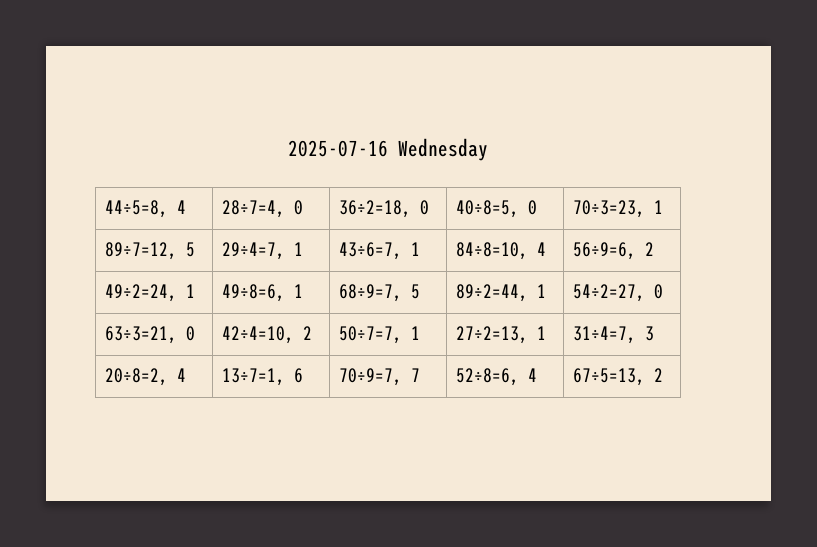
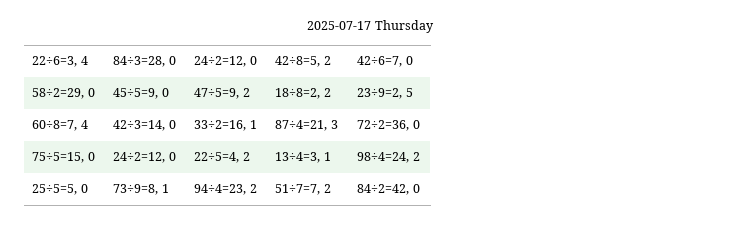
[288,138,488,161] [104,200,186,218] [221,200,303,218] [338,200,429,218] [455,200,537,218] [572,200,663,218] [104,242,195,260] [221,242,303,260] [338,242,420,260] [455,242,546,260] [572,242,654,260] [104,284,195,302] [221,284,303,302] [338,284,420,302] [455,284,546,302] [572,284,663,302] [104,326,195,344] [221,326,312,344] [338,326,420,344] [455,326,546,344] [572,326,654,344] [104,368,186,386] [221,368,303,386] [338,368,420,386] [455,368,537,386] [572,368,663,386] 2025-07-16 Wednesday // 44÷5=8, 4 | 28÷7=4, 0 | 36÷2=18, 0 | 40÷8=5, 0 | 70÷3=23, 1 // 89÷7=12, 5 | 29÷4=7, 1 | 43÷6=7, 1 | 84÷8=10, 4 | 56÷9=6, 2 // 49÷2=24, 1 | 49÷8=6, 1 | 68÷9=7, 5 | 89÷2=44, 1 | 54÷2=27, 0 // 63÷3=21, 0 | 42÷4=10, 2 | 50÷7=7, 1 | 27÷2=13, 1 | 31÷4=7, 3 // 20÷8=2, 4 | 13÷7=1, 6 | 70÷9=7, 7 | 52÷8=6, 4 | 67÷5=13, 2 -> [307,20,434,33] [32,56,88,67] [113,56,176,67] [194,56,257,67] [275,56,331,67] [357,56,413,67] [32,88,95,99] [113,88,169,99] [194,88,250,99] [275,88,331,99] [357,88,413,99] [32,120,88,131] [113,120,176,131] [194,120,257,131] [275,120,338,131] [357,120,420,131] [32,152,95,163] [113,152,176,163] [194,152,250,163] [275,152,331,163] [357,152,420,163] [32,184,88,195] [113,184,169,195] [194,184,257,195] [275,184,331,195] [357,184,420,195] 2025-07-17 Thursday // 22÷6=3, 4 | 84÷3=28, 0 | 24÷2=12, 0 | 42÷8=5, 2 | 42÷6=7, 0 // 58÷2=29, 0 | 45÷5=9, 0 | 47÷5=9, 2 | 18÷8=2, 2 | 23÷9=2, 5 // 60÷8=7, 4 | 42÷3=14, 0 | 33÷2=16, 1 | 87÷4=21, 3 | 72÷2=36, 0 // 75÷5=15, 0 | 24÷2=12, 0 | 22÷5=4, 2 | 13÷4=3, 1 | 98÷4=24, 2 // 25÷5=5, 0 | 73÷9=8, 1 | 94÷4=23, 2 | 51÷7=7, 2 | 84÷2=42, 0

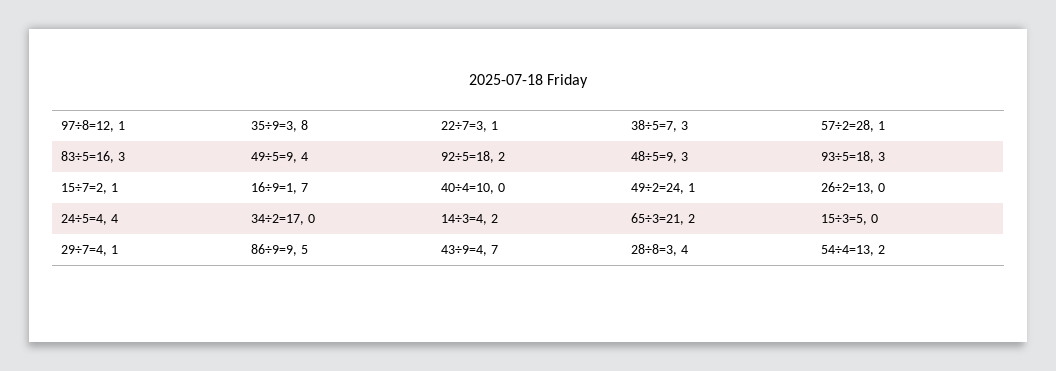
[307,20,434,33] [32,56,88,67] [113,56,176,67] [194,56,257,67] [275,56,331,67] [357,56,413,67] [32,88,95,99] [113,88,169,99] [194,88,250,99] [275,88,331,99] [357,88,413,99] [32,120,88,131] [113,120,176,131] [194,120,257,131] [275,120,338,131] [357,120,420,131] [32,152,95,163] [113,152,176,163] [194,152,250,163] [275,152,331,163] [357,152,420,163] [32,184,88,195] [113,184,169,195] [194,184,257,195] [275,184,331,195] [357,184,420,195] 2025-07-17 Thursday // 22÷6=3, 4 | 84÷3=28, 0 | 24÷2=12, 0 | 42÷8=5, 2 | 42÷6=7, 0 // 58÷2=29, 0 | 45÷5=9, 0 | 47÷5=9, 2 | 18÷8=2, 2 | 23÷9=2, 5 // 60÷8=7, 4 | 42÷3=14, 0 | 33÷2=16, 1 | 87÷4=21, 3 | 72÷2=36, 0 // 75÷5=15, 0 | 24÷2=12, 0 | 22÷5=4, 2 | 13÷4=3, 1 | 98÷4=24, 2 // 25÷5=5, 0 | 73÷9=8, 1 | 94÷4=23, 2 | 51÷7=7, 2 | 84÷2=42, 0 -> [468,74,589,88] [60,120,125,132] [250,120,308,132] [440,121,498,132] [630,120,688,132] [820,120,885,132] [60,151,125,163] [250,152,308,163] [440,151,505,163] [630,151,688,163] [820,151,885,163] [60,183,118,194] [250,182,308,194] [440,183,505,194] [630,183,695,194] [820,182,885,194] [60,214,118,225] [250,214,315,225] [440,214,498,225] [630,213,695,225] [820,214,878,225] [60,245,118,256] [250,244,308,256] [440,245,498,256] [630,244,688,256] [820,245,885,256] 2025-07-18 Friday // 97÷8=12, 1 | 35÷9=3, 8 | 22÷7=3, 1 | 38÷5=7, 3 | 57÷2=28, 1 // 83÷5=16, 3 | 49÷5=9, 4 | 92÷5=18, 2 | 48÷5=9, 3 | 93÷5=18, 3 // 15÷7=2, 1 | 16÷9=1, 7 | 40÷4=10, 0 | 49÷2=24, 1 | 26÷2=13, 0 // 24÷5=4, 4 | 34÷2=17, 0 | 14÷3=4, 2 | 65÷3=21, 2 | 15÷3=5, 0 // 29÷7=4, 1 | 86÷9=9, 5 | 43÷9=4, 7 | 28÷8=3, 4 | 54÷4=13, 2

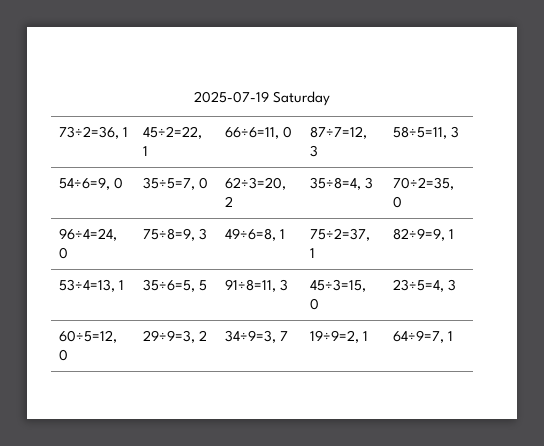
[468,74,589,88] [60,120,125,132] [250,120,308,132] [440,121,498,132] [630,120,688,132] [820,120,885,132] [60,151,125,163] [250,152,308,163] [440,151,505,163] [630,151,688,163] [820,151,885,163] [60,183,118,194] [250,182,308,194] [440,183,505,194] [630,183,695,194] [820,182,885,194] [60,214,118,225] [250,214,315,225] [440,214,498,225] [630,213,695,225] [820,214,878,225] [60,245,118,256] [250,244,308,256] [440,245,498,256] [630,244,688,256] [820,245,885,256] 2025-07-18 Friday // 97÷8=12, 1 | 35÷9=3, 8 | 22÷7=3, 1 | 38÷5=7, 3 | 57÷2=28, 1 // 83÷5=16, 3 | 49÷5=9, 4 | 92÷5=18, 2 | 48÷5=9, 3 | 93÷5=18, 3 // 15÷7=2, 1 | 16÷9=1, 7 | 40÷4=10, 0 | 49÷2=24, 1 | 26÷2=13, 0 // 24÷5=4, 4 | 34÷2=17, 0 | 14÷3=4, 2 | 65÷3=21, 2 | 15÷3=5, 0 // 29÷7=4, 1 | 86÷9=9, 5 | 43÷9=4, 7 | 28÷8=3, 4 | 54÷4=13, 2 -> [193,91,331,106] [58,126,128,139] [142,126,202,139] [142,146,148,156] [224,126,292,139] [309,126,367,139] [309,145,318,157] [392,126,459,139] [58,177,123,190] [142,177,208,190] [224,177,286,190] [224,196,233,207] [309,177,373,190] [392,177,454,190] [392,196,402,208] [58,228,117,241] [58,247,68,259] [142,228,207,241] [224,228,285,241] [309,228,370,241] [309,248,315,258] [392,228,454,241] [58,279,124,292] [142,279,207,292] [224,279,288,292] [309,279,366,292] [309,298,319,310] [392,279,456,292] [58,330,117,343] [58,349,68,361] [142,330,207,343] [224,330,288,343] [309,330,368,343] [392,330,453,343] 2025-07-19 Saturday // 73÷2=36, 1 | 45÷2=22, 1 | 66÷6=11, 0 | 87÷7=12, 3 | 58÷5=11, 3 // 54÷6=9, 0 | 35÷5=7, 0 | 62÷3=20, 2 | 35÷8=4, 3 | 70÷2=35, 0 // 96÷4=24, 0 | 75÷8=9, 3 | 49÷6=8, 1 | 75÷2=37, 1 | 82÷9=9, 1 // 53÷4=13, 1 | 35÷6=5, 5 | 91÷8=11, 3 | 45÷3=15, 0 | 23÷5=4, 3 // 60÷5=12, 0 | 29÷9=3, 2 | 34÷9=3, 7 | 19÷9=2, 1 | 64÷9=7, 1

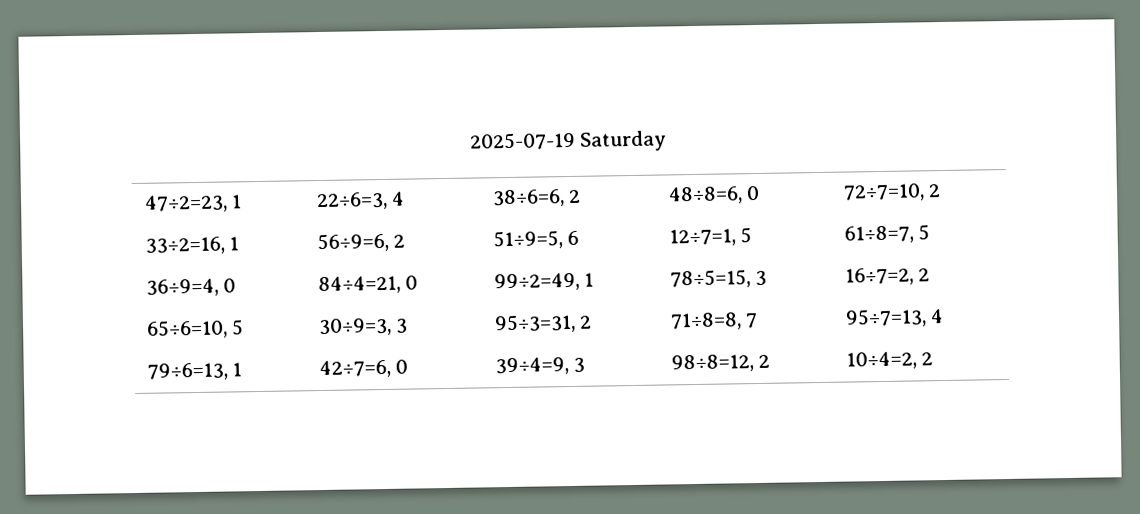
[58,126,128,139] [142,126,202,139] [142,146,148,156] [224,126,292,139] [309,126,367,139] [309,145,318,157] [392,126,459,139] [58,177,123,190] [142,177,208,190] [224,177,286,190] [224,196,233,207] [309,177,373,190] [392,177,454,190] [392,196,402,208] [58,228,117,241] [58,247,68,259] [142,228,207,241] [224,228,285,241] [309,228,370,241] [309,248,315,258] [392,228,454,241] [58,279,124,292] [142,279,207,292] [224,279,288,292] [309,279,366,292] [309,298,319,310] [392,279,456,292] [58,330,117,343] [58,349,68,361] [142,330,207,343] [224,330,288,343] [309,330,368,343] [392,330,453,343] 73÷2=36, 1 | 45÷2=22, 1 | 66÷6=11, 0 | 87÷7=12, 3 | 58÷5=11, 3 // 54÷6=9, 0 | 35÷5=7, 0 | 62÷3=20, 2 | 35÷8=4, 3 | 70÷2=35, 0 // 96÷4=24, 0 | 75÷8=9, 3 | 49÷6=8, 1 | 75÷2=37, 1 | 82÷9=9, 1 // 53÷4=13, 1 | 35÷6=5, 5 | 91÷8=11, 3 | 45÷3=15, 0 | 23÷5=4, 3 // 60÷5=12, 0 | 29÷9=3, 2 | 34÷9=3, 7 | 19÷9=2, 1 | 64÷9=7, 1 -> [143,194,243,213] [315,191,406,211] [491,189,582,208] [667,185,761,205] [842,183,942,202] [144,236,240,255] [316,232,406,253] [492,230,580,250] [668,227,753,247] [843,224,931,244] [145,278,237,297] [317,275,419,295] [493,272,595,292] [669,269,768,289] [844,267,931,286] [145,319,245,339] [317,317,409,337] [493,313,593,334] [669,312,759,331] [844,308,945,328] [146,362,243,381] [318,359,409,379] [494,357,586,376] [670,354,771,373] [845,351,934,370] 47÷2=23, 1 | 22÷6=3, 4 | 38÷6=6, 2 | 48÷8=6, 0 | 72÷7=10, 2 // 33÷2=16, 1 | 56÷9=6, 2 | 51÷9=5, 6 | 12÷7=1, 5 | 61÷8=7, 5 // 36÷9=4, 0 | 84÷4=21, 0 | 99÷2=49, 1 | 78÷5=15, 3 | 16÷7=2, 2 // 65÷6=10, 5 | 30÷9=3, 3 | 95÷3=31, 2 | 71÷8=8, 7 | 95÷7=13, 4 // 79÷6=13, 1 | 42÷7=6, 0 | 39÷4=9, 3 | 98÷8=12, 2 | 10÷4=2, 2

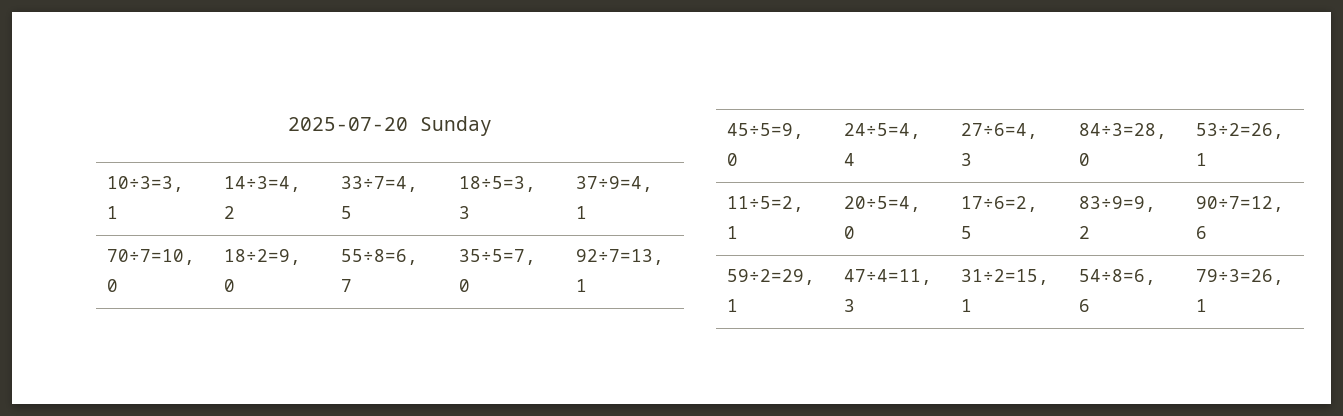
[469,130,668,152] [143,194,243,213] [315,191,406,211] [491,189,582,208] [667,185,761,205] [842,183,942,202] [144,236,240,255] [316,232,406,253] [492,230,580,250] [668,227,753,247] [843,224,931,244] [145,278,237,297] [317,275,419,295] [493,272,595,292] [669,269,768,289] [844,267,931,286] [145,319,245,339] [317,317,409,337] [493,313,593,334] [669,312,759,331] [844,308,945,328] [146,362,243,381] [318,359,409,379] [494,357,586,376] [670,354,771,373] [845,351,934,370] 2025-07-19 Saturday // 47÷2=23, 1 | 22÷6=3, 4 | 38÷6=6, 2 | 48÷8=6, 0 | 72÷7=10, 2 // 33÷2=16, 1 | 56÷9=6, 2 | 51÷9=5, 6 | 12÷7=1, 5 | 61÷8=7, 5 // 36÷9=4, 0 | 84÷4=21, 0 | 99÷2=49, 1 | 78÷5=15, 3 | 16÷7=2, 2 // 65÷6=10, 5 | 30÷9=3, 3 | 95÷3=31, 2 | 71÷8=8, 7 | 95÷7=13, 4 // 79÷6=13, 1 | 42÷7=6, 0 | 39÷4=9, 3 | 98÷8=12, 2 | 10÷4=2, 2 -> [288,116,492,136] [106,176,184,192] [106,206,118,219] [223,176,301,192] [223,206,235,219] [340,176,418,192] [340,206,352,219] [458,176,536,192] [458,206,470,219] [575,176,653,192] [575,206,587,219] [106,249,195,265] [106,279,118,292] [223,249,301,265] [223,279,235,292] [340,249,418,265] [340,279,352,292] [458,249,536,265] [458,279,470,292] [575,249,664,265] [575,279,587,292] [726,123,804,139] [726,153,738,166] [843,123,921,139] [843,153,855,166] [960,123,1038,139] [960,153,972,166] [1078,123,1167,139] [1078,153,1090,166] [1195,123,1284,139] [1195,153,1207,166] [726,196,804,212] [726,226,738,239] [843,196,921,212] [843,226,855,239] [960,196,1038,212] [960,226,972,239] [1078,196,1156,212] [1078,226,1090,239] [1195,196,1284,212] [1195,226,1207,239] [726,269,815,285] [726,299,738,312] [843,269,932,285] [843,299,855,312] [960,269,1049,285] [960,299,972,312] [1078,269,1156,285] [1078,299,1090,312] [1195,269,1284,285] [1195,299,1207,312] 2025-07-20 Sunday // 10÷3=3, 1 | 14÷3=4, 2 | 33÷7=4, 5 | 18÷5=3, 3 | 37÷9=4, 1 // 70÷7=10, 0 | 18÷2=9, 0 | 55÷8=6, 7 | 35÷5=7, 0 | 92÷7=13, 1 // 45÷5=9, 0 | 24÷5=4, 4 | 27÷6=4, 3 | 84÷3=28, 0 | 53÷2=26, 1 // 11÷5=2, 1 | 20÷5=4, 0 | 17÷6=2, 5 | 83÷9=9, 2 | 90÷7=12, 6 // 59÷2=29, 1 | 47÷4=11, 3 | 31÷2=15, 1 | 54÷8=6, 6 | 79÷3=26, 1

